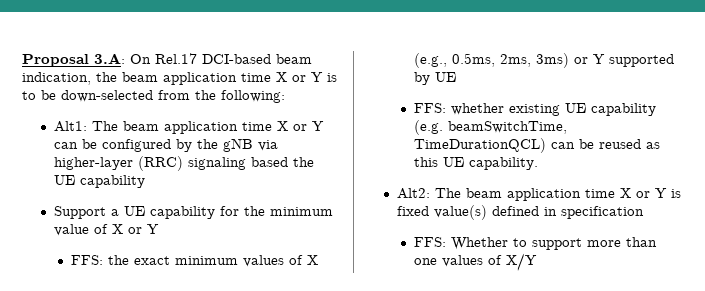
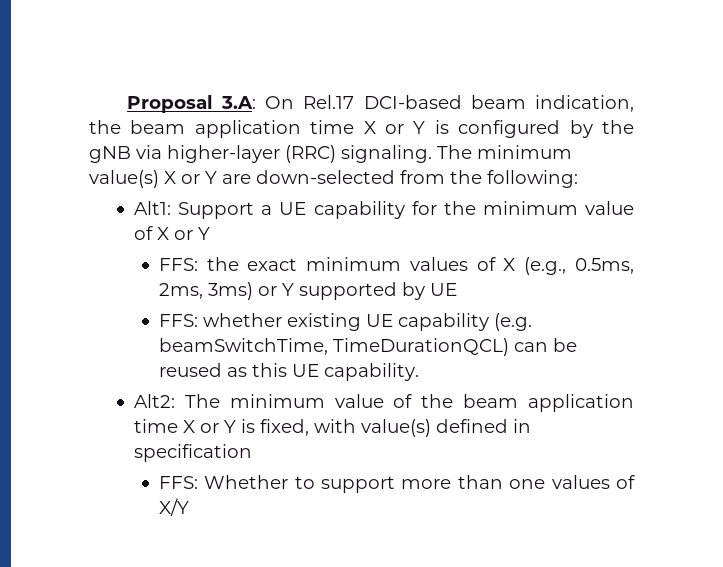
[22,90,285,103] [54,121,325,134] [54,139,98,149] to be down-selected from the following: // Alt1: The beam application time X or Y can be -> (449, 127) none
[188,157,315,170] [54,175,146,188] signaling based the UE capability // -> [341,145,572,163] [89,170,578,188] [134,201,172,215] signaling. The minimum value(s) X or Y are down-selected from the following: // Alt1:
[466,188,682,201] [397,206,430,216] beam application time X or Y is fixed -> [229,394,634,412] [134,419,357,436] minimum value of the beam application time X or Y is fixed, with

